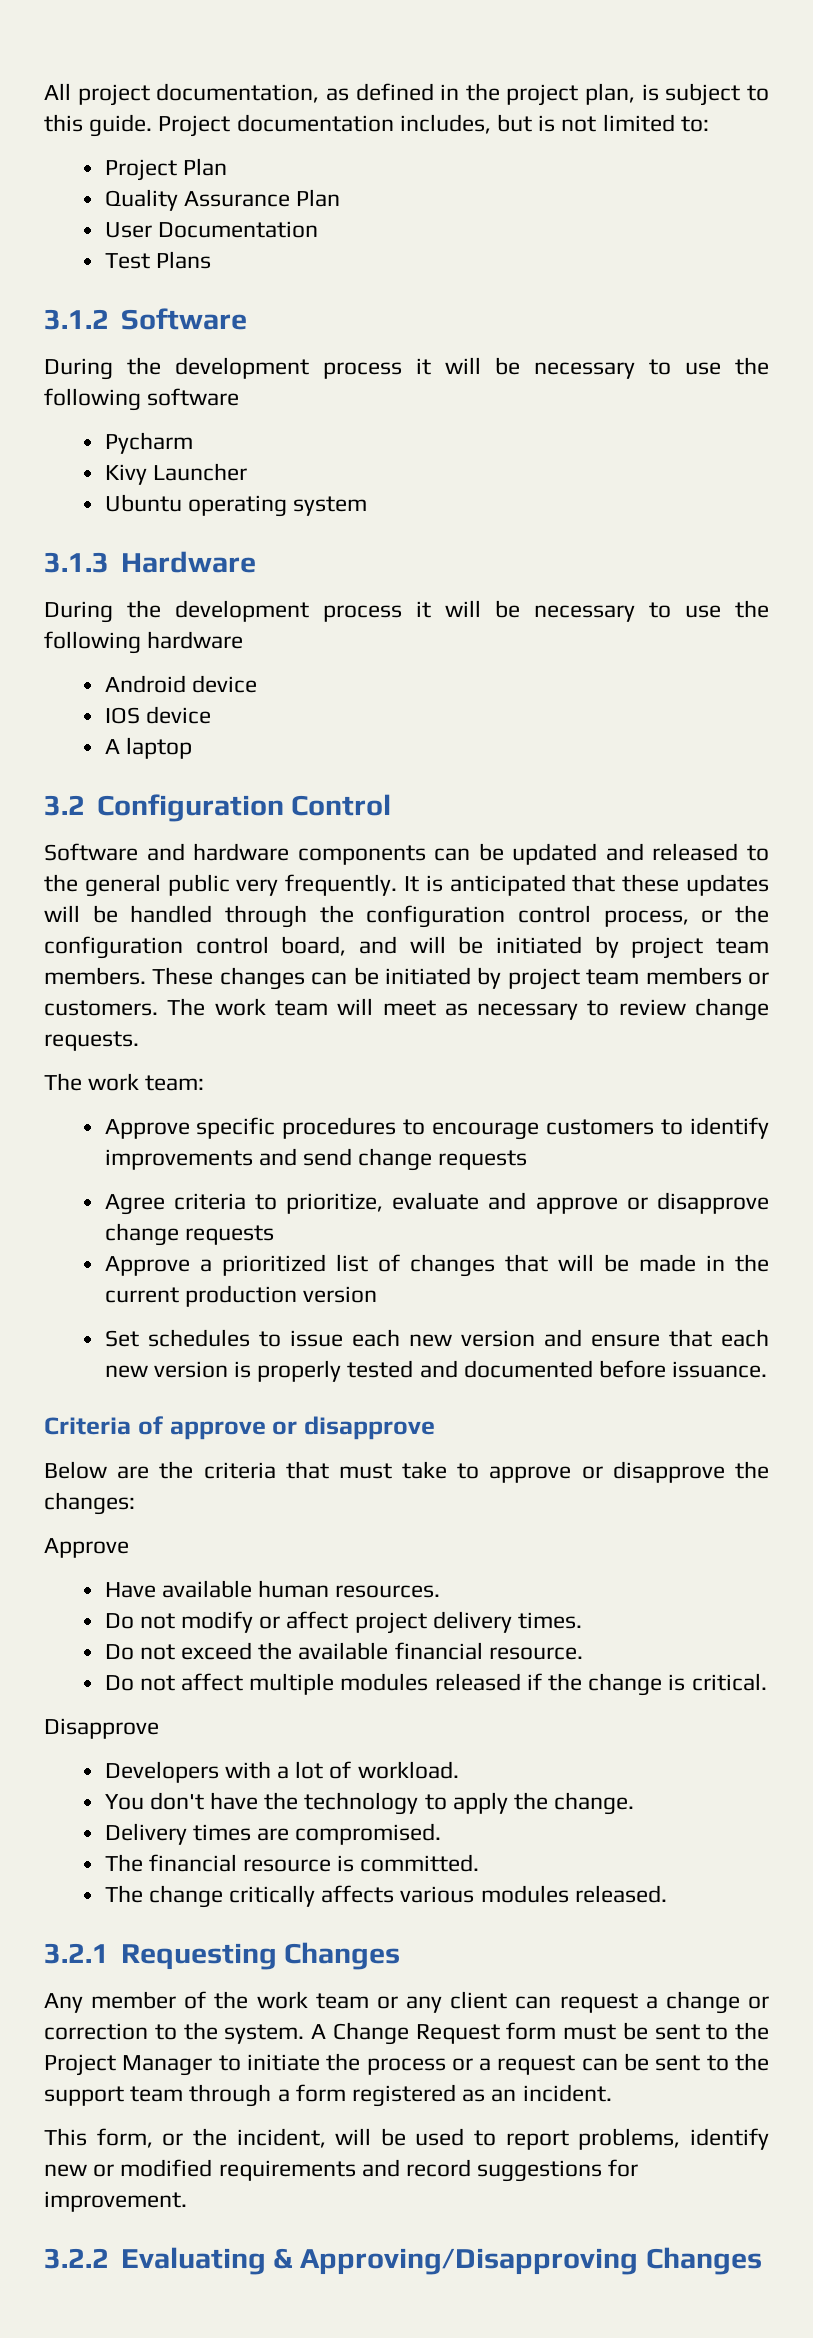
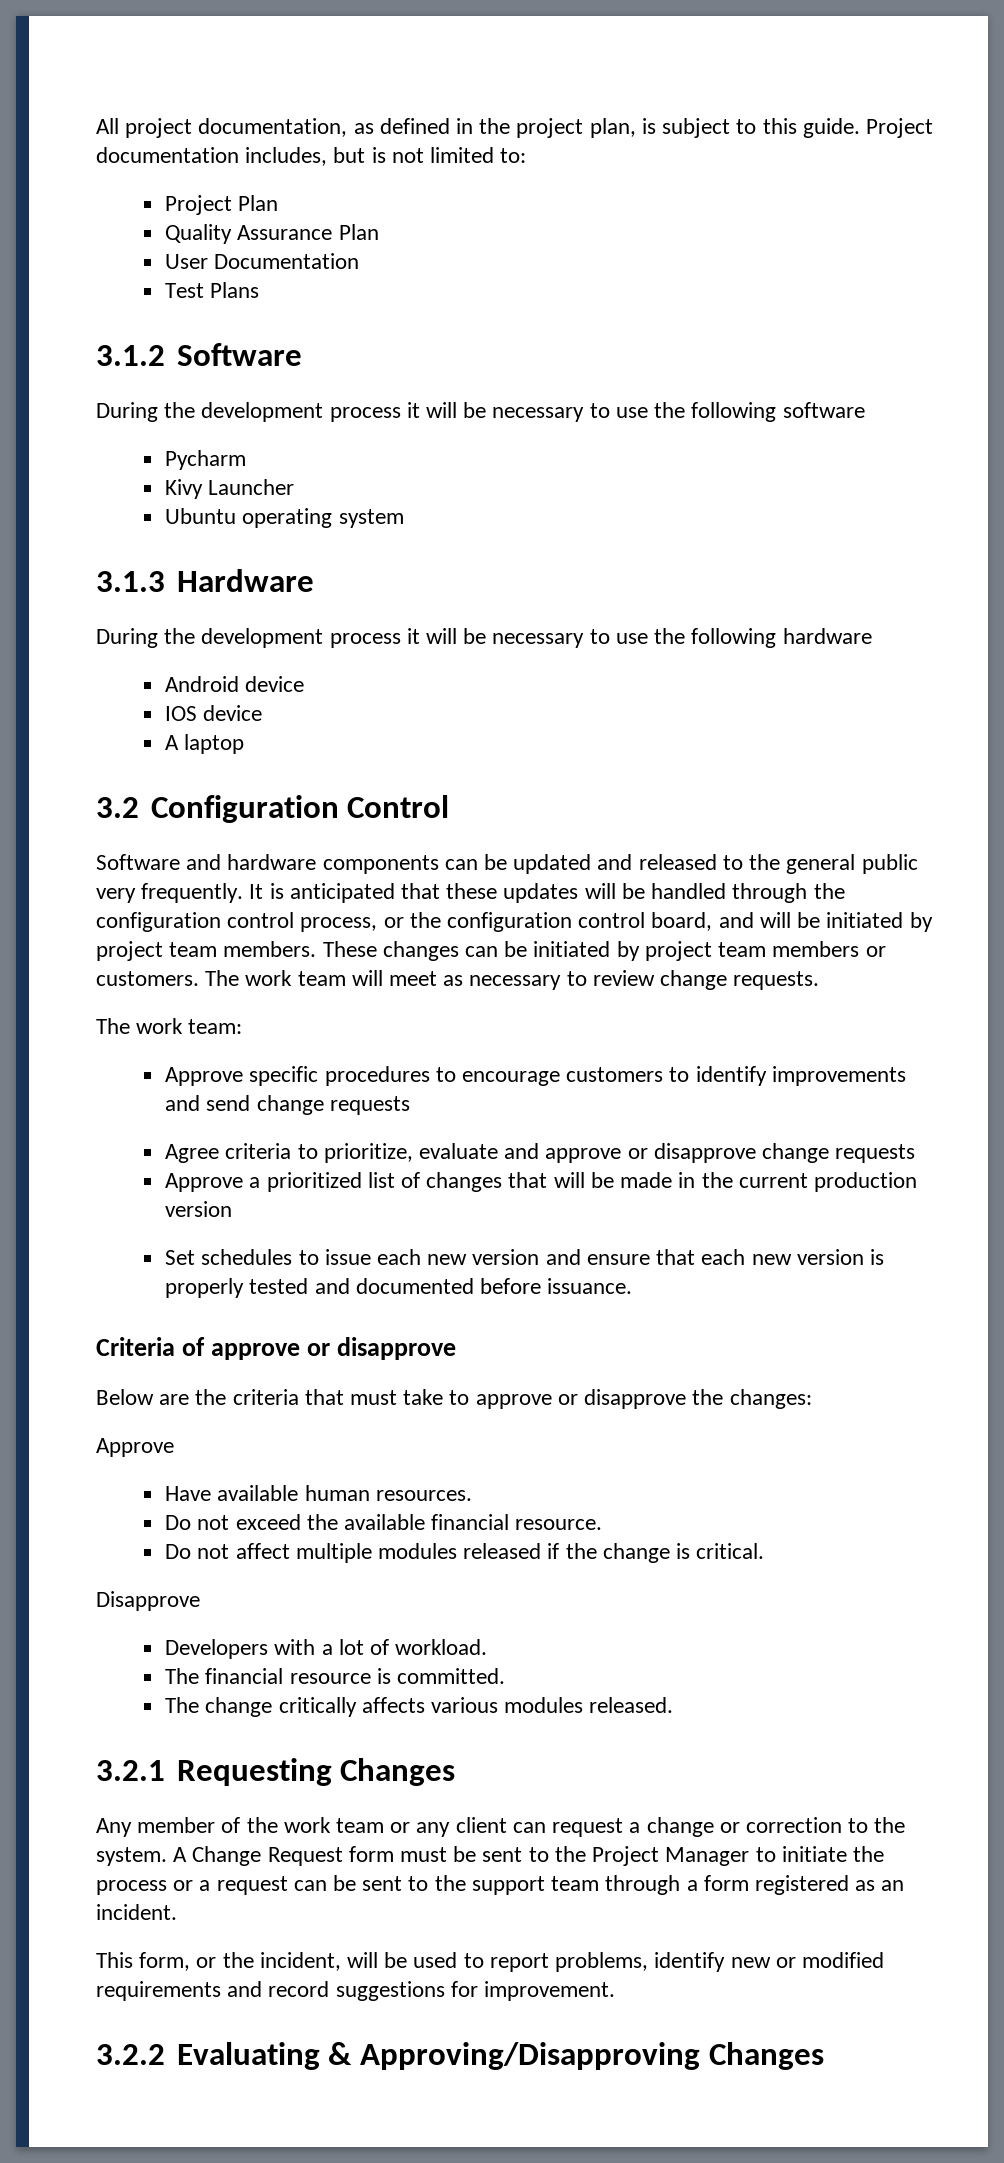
[104,1611,583,1634] // Do not modify or affect project delivery times. -> (472, 1495) none
[104,1792,635,1815] [104,1823,442,1845] // You don't have the technology to apply the change. // Delivery times are compromised. -> (488, 1647) none

